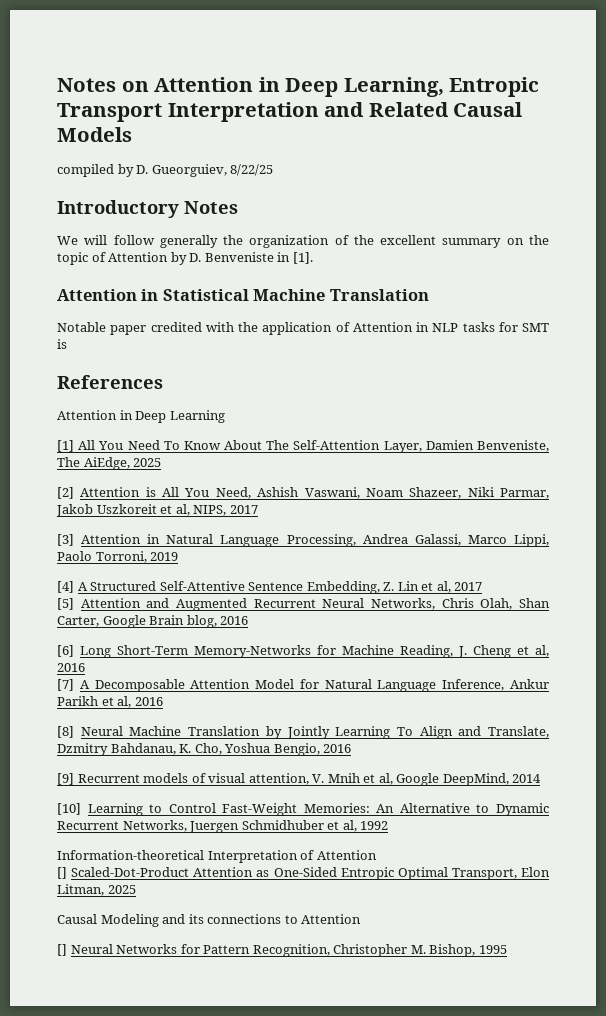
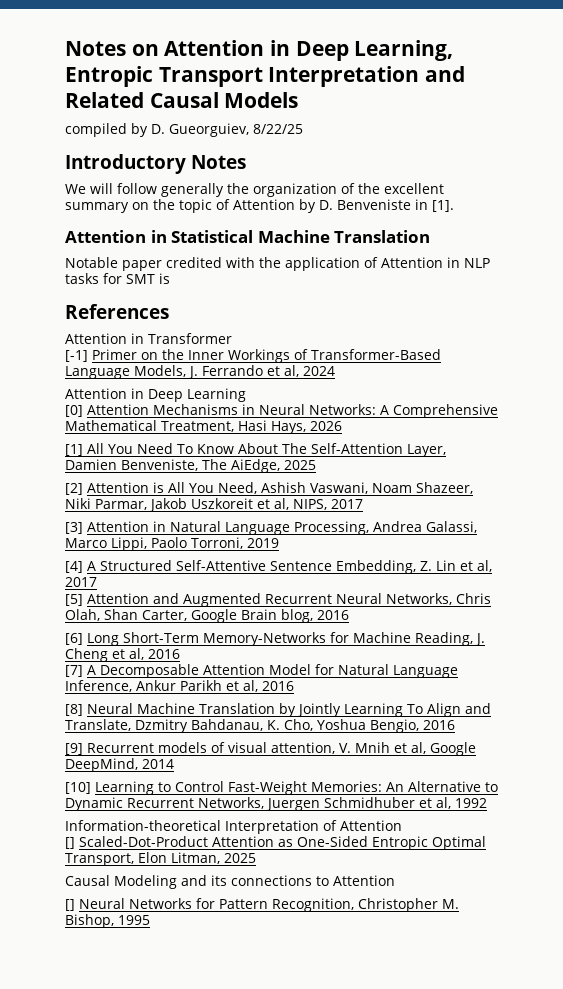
[135,410,225,423] Deep Learning -> [148,333,232,344] [65,349,441,363] [65,365,335,379] [65,388,246,402] [65,404,498,418] [65,420,342,434] Transformer // [-1] Primer on the Inner Workings of Transformer-Based Language Models, J. Ferrando et al, 2024 // Attention in Deep Learning // [0] Attention Mechanisms in Neural Networks: A Comprehensive Mathematical Treatment, Hasi Hays, 2026

